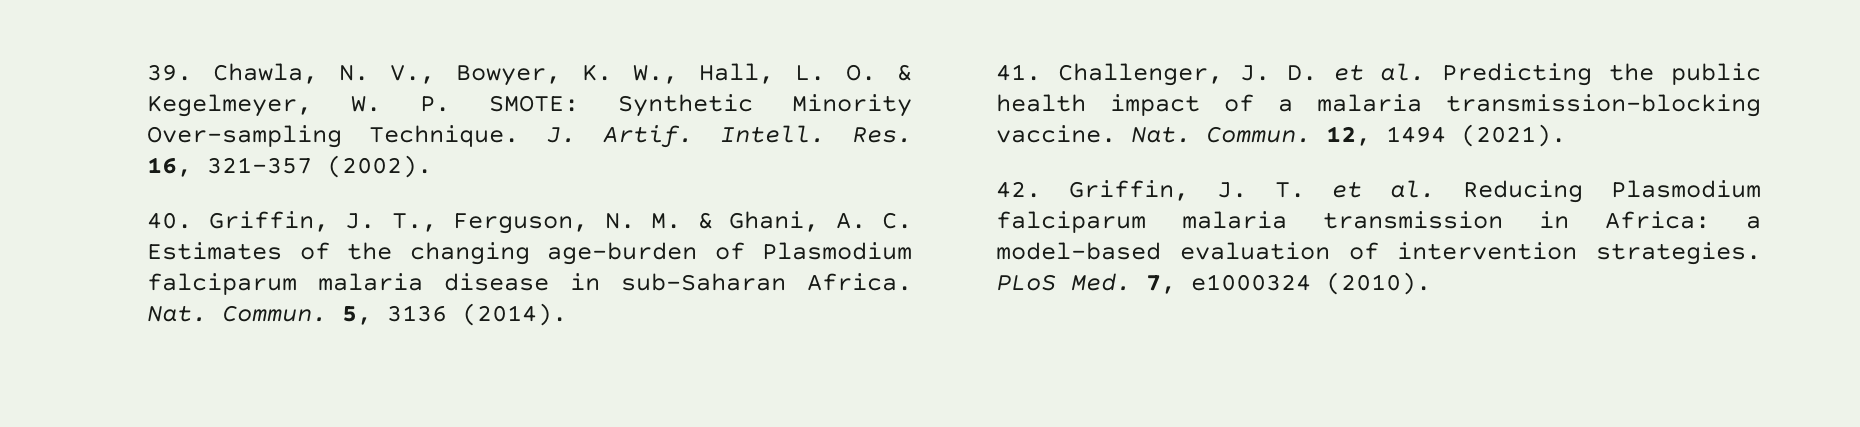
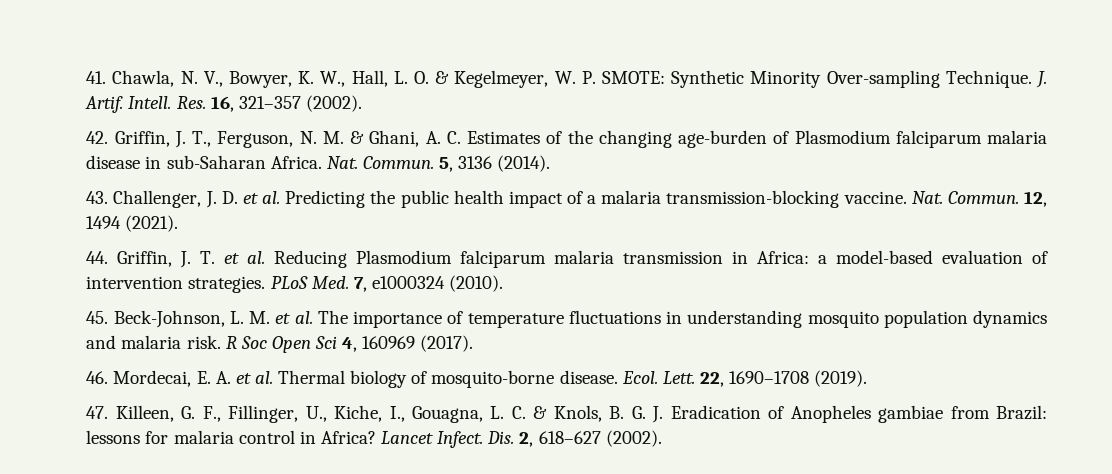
[147,64,193,81] 39. -> [86,71,107,84] 41.
[147,212,193,229] 40. -> [86,131,109,144] 42.
[996,64,1042,81] 41. -> [86,191,109,204] 43.
[996,181,1042,198] 42. -> [86,251,109,264] 44.
(1432, 283) none -> [86,310,1047,328] [86,335,474,353] [86,370,868,388] [86,405,1047,423] [86,430,662,448] // 45. Beck-Johnson, L. M. et al. The importance of temperature fluctuations in understanding mosquito population dynamics and malaria risk. R Soc Open Sci 4, 160969 (2017). // 46. Mordecai, E. A. et al. Thermal biology of mosquito-borne disease. Ecol. Lett. 22, 1690–1708 (2019). // 47. Killeen, G. F., Fillinger, U., Kiche, I., Gouagna, L. C. & Knols, B. G. J. Eradication of Anopheles gambiae from Brazil: lessons for malaria control in Africa? Lancet Infect. Dis. 2, 618–627 (2002).

